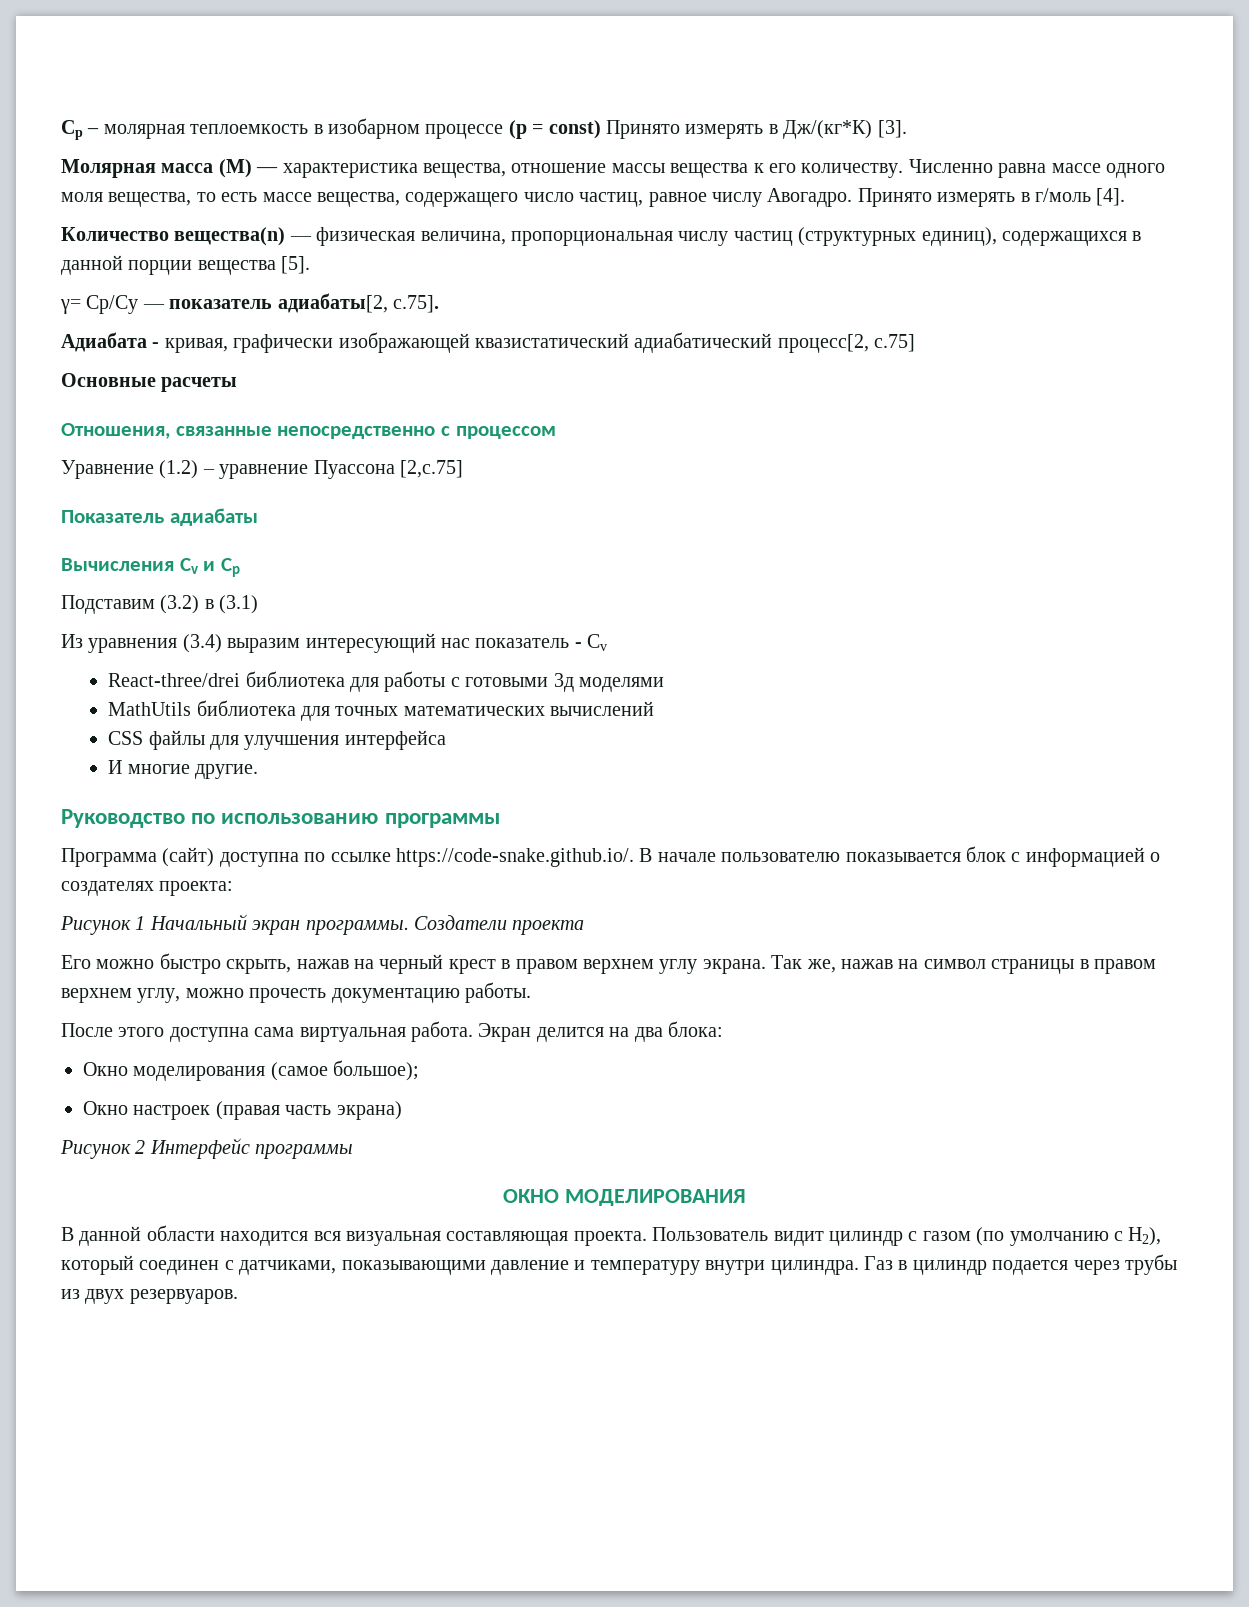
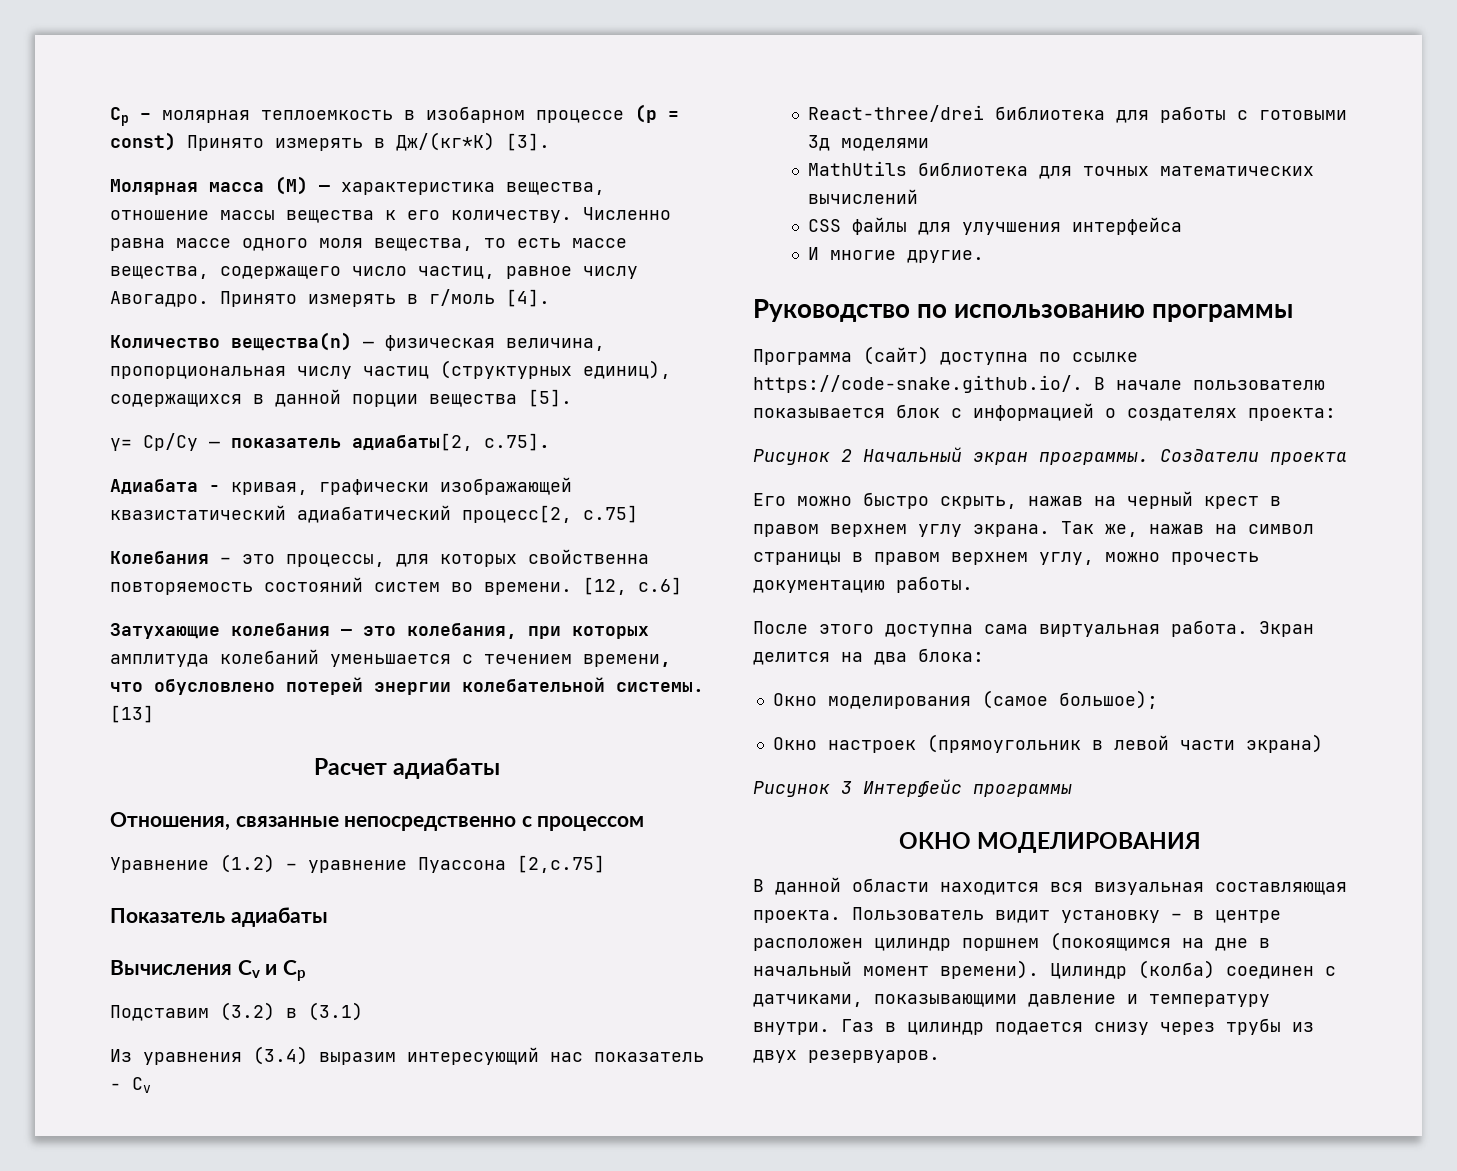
[61,373,238,392] Основные расчеты -> [110,549,649,567] [110,577,682,595] [110,623,649,639] [110,649,671,667] [110,677,704,695] [110,705,154,723] [313,758,501,779] Колебания – это процессы, для которых свойственна повторяемость состояний систем во времени. [12, c.6] // Затухающие колебания — это колебания, при которых амплитуда колебаний уменьшается с течением времени, что обусловлено потерей энергии колебательной системы. [13] // Расчет адиабаты
[135,916,146,930] 1 -> [841,449,852,462] 2
[215,1101,332,1120] (правая часть -> [926,734,1235,753] (прямоугольник в левой части
[135,1140,146,1154] 2 -> [841,781,852,794] 3
[828,1227,1162,1246] [61,1255,134,1275] цилиндр с газом (по умолчанию с H2), который -> [1061,910,1281,923] [753,932,1270,951] [753,960,1215,979] установку – в центре расположен цилиндр поршнем (покоящимся на дне в начальный момент времени). Цилиндр (колба)
[705,1260,859,1275] внутри цилиндра. -> [753,1022,830,1035] внутри.
(1069, 1267) none -> [1094,1022,1149,1035] снизу

